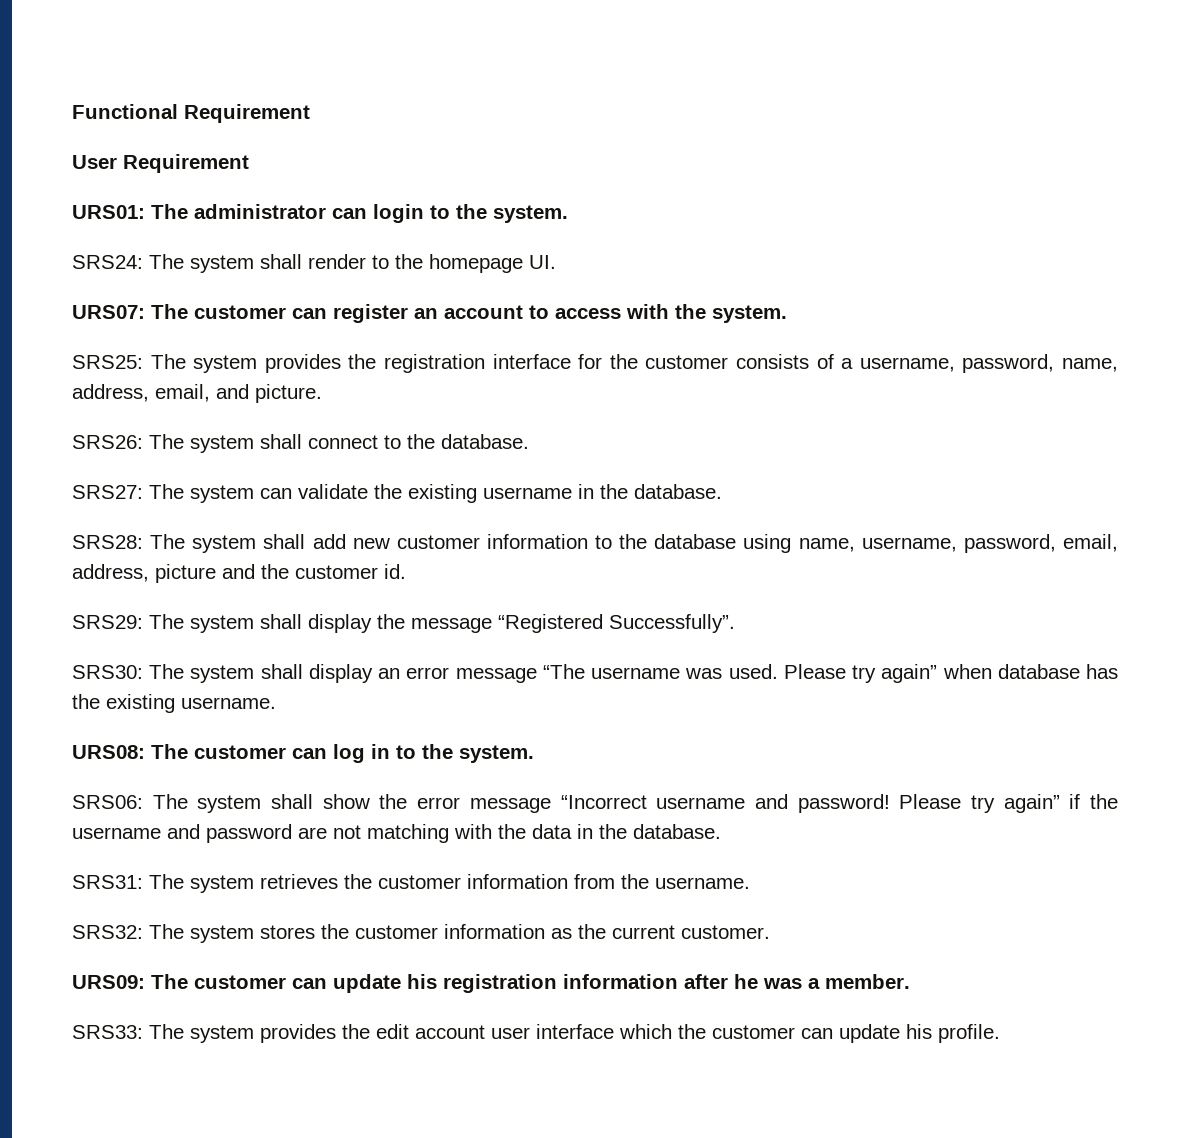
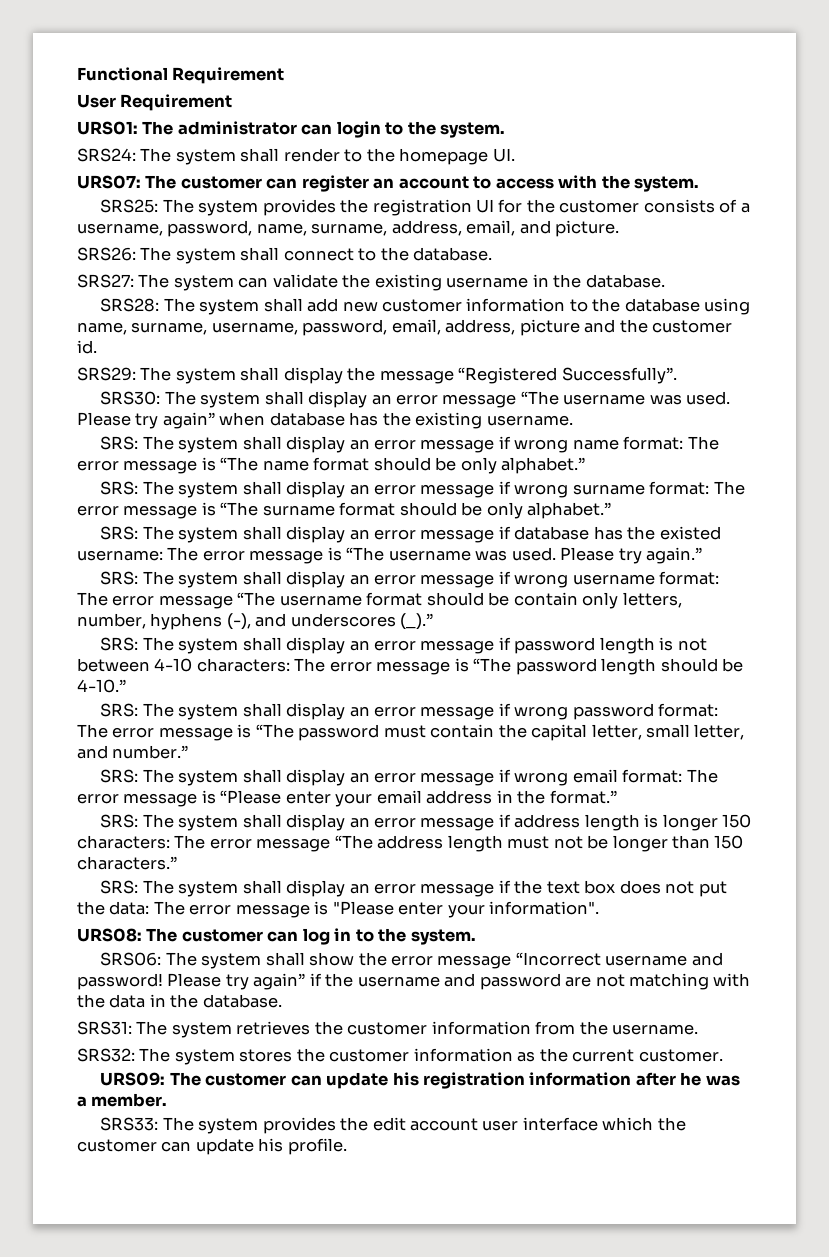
[492,354,571,369] interface -> [476,199,495,213] UI
(1119, 365) none -> [311,223,388,236] surname,
(855, 545) none -> [131,322,208,335] surname,
(276, 703) none -> [100,436,719,453] [77,457,586,474] [100,481,745,498] [77,502,612,519] [100,526,721,543] [77,547,703,564] [100,571,720,588] [77,592,682,609] [77,613,434,630] [100,637,707,654] [77,658,744,675] [77,679,126,693] [100,703,719,720] [77,724,745,741] [77,745,189,759] [100,769,718,786] [77,790,617,807] [100,814,752,831] [77,835,744,852] [77,856,177,870] [100,880,727,897] [77,901,600,918] // SRS: The system shall display an error message if wrong name format: The error message is “The name format should be only alphabet.” // SRS: The system shall display an error message if wrong surname format: The error message is “The surname format should be only alphabet.” // SRS: The system shall display an error message if database has the existed username: The error message is “The username was used. Please try again.” // SRS: The system shall display an error message if wrong username format: The error message “The username format should be contain only letters, number, hyphens (-), and underscores (_).” // SRS: The system shall display an error message if password length is not between 4-10 characters: The error message is “The password length should be 4-10.” // SRS: The system shall display an error message if wrong password format: The error message is “The password must contain the capital letter, small letter, and number.” // SRS: The system shall display an error message if wrong email format: The error message is “Please enter your email address in the format.” // SRS: The system shall display an error message if address length is longer 150 characters: The error message “The address length must not be longer than 150 characters.” // SRS: The system shall display an error message if the text box does not put the data: The error message is "Please enter your information".

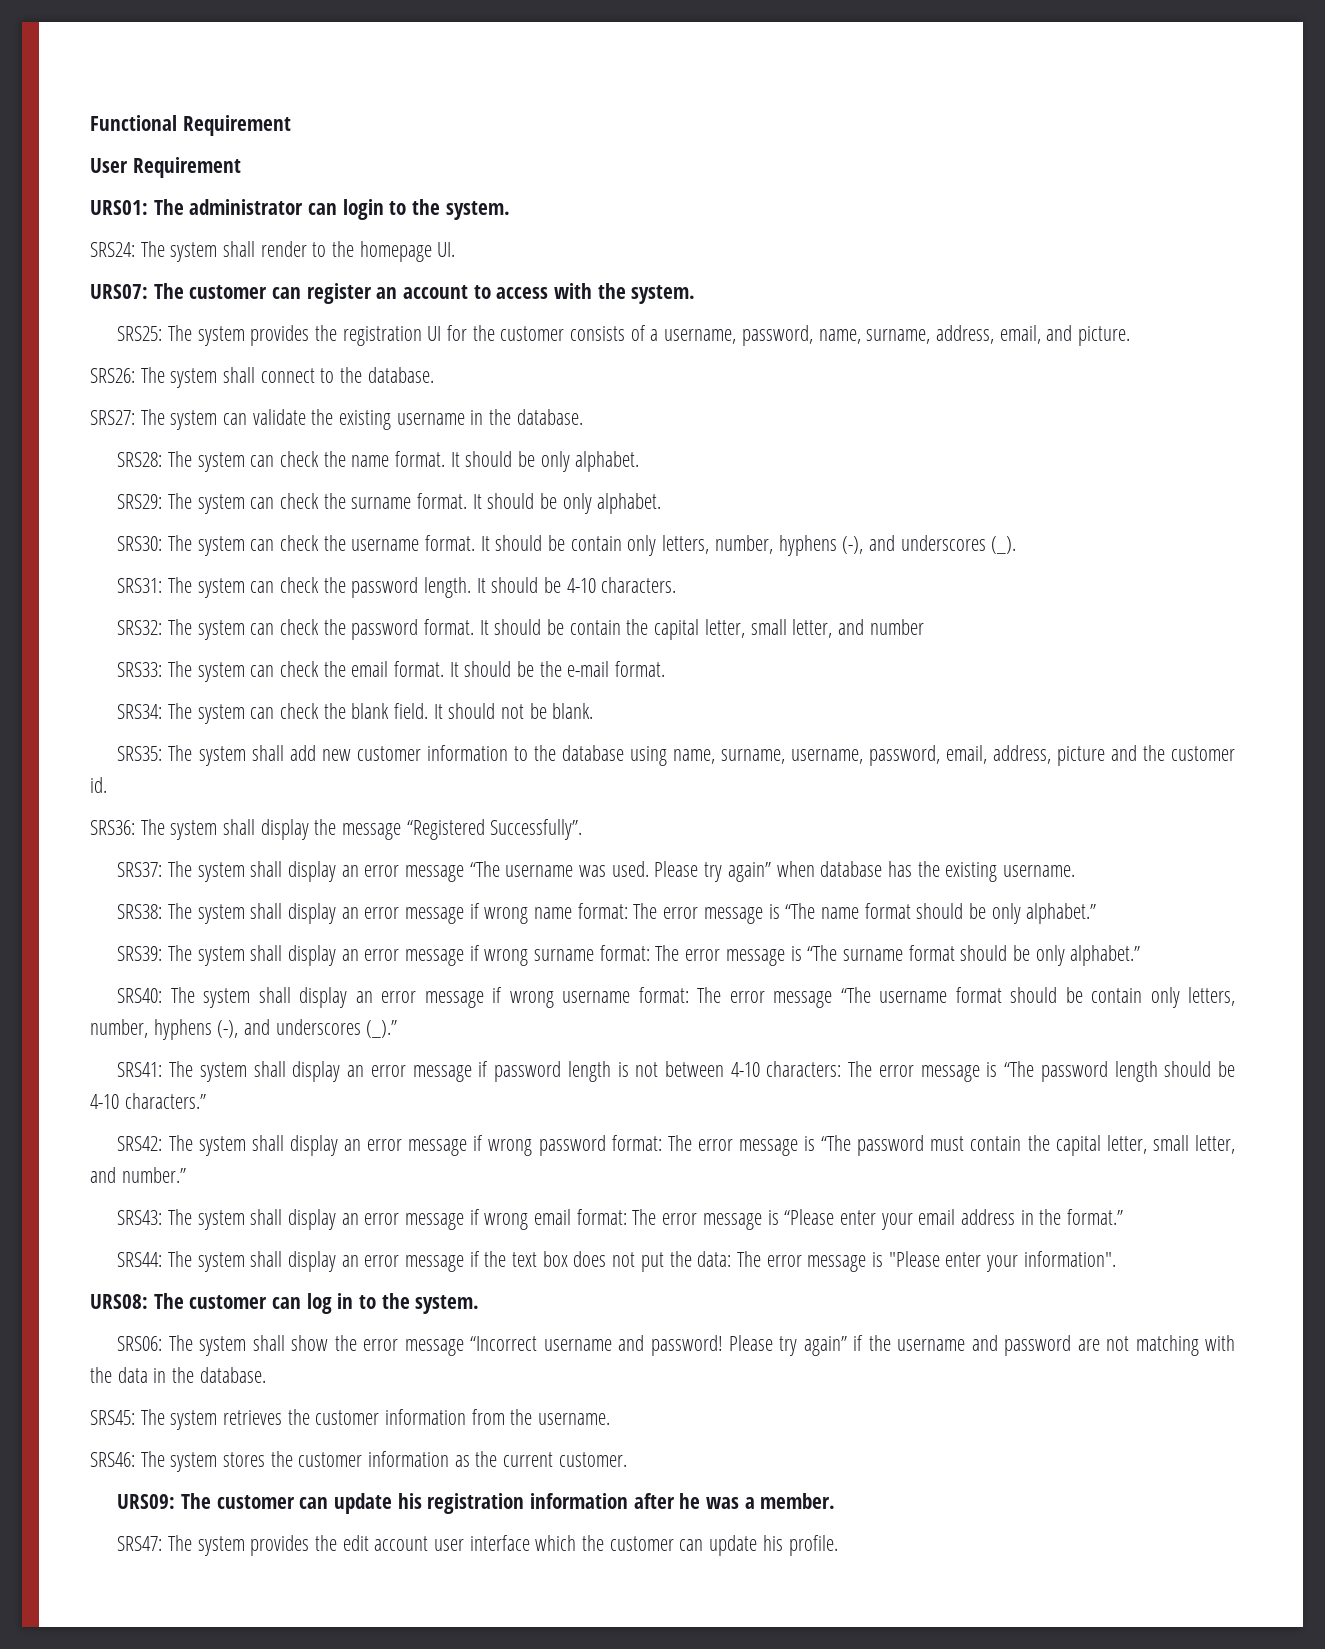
(260, 307) none -> [250,451,640,472] [117,493,662,514] [117,535,1017,556] [117,577,677,598] [117,619,924,640] [117,661,666,682] [117,703,594,724] [117,745,246,766] can check the name format. It should be only alphabet. // SRS29: The system can check the surname format. It should be only alphabet. // SRS30: The system can check the username format. It should be contain only letters, number, hyphens (-), and underscores (_). // SRS31: The system can check the password length. It should be 4-10 characters. // SRS32: The system can check the password format. It should be contain the capital letter, small letter, and number // SRS33: The system can check the email format. It should be the e-mail format. // SRS34: The system can check the blank field. It should not be blank. // SRS35: The system
[77,367,136,381] SRS29: -> [90,820,135,835] SRS36:
[100,391,161,405] SRS30: -> [117,862,163,877] SRS37:
[100,436,139,450] SRS: -> [117,904,163,919] SRS38:
[100,481,139,495] SRS: -> [117,946,163,961] SRS39:
[100,526,721,543] [77,547,703,564] [100,571,139,585] SRS: The system shall display an error message if database has the existed username: The error message is “The username was used. Please try again.” // SRS: -> [117,988,163,1003] SRS40:
[100,637,139,651] SRS: -> [117,1062,163,1077] SRS41:
[77,679,126,693] [100,703,139,717] 4-10.” // SRS: -> [90,1093,206,1109] [117,1136,163,1151] 4-10 characters.” // SRS42:
[100,769,139,783] SRS: -> [117,1210,163,1225] SRS43:
[100,814,752,831] [77,835,744,852] [77,856,177,870] [100,880,139,894] SRS: The system shall display an error message if address length is longer 150 characters: The error message “The address length must not be longer than 150 characters.” // SRS: -> [117,1252,163,1267] SRS44:
[77,1021,132,1035] SRS31: -> [90,1410,135,1425] SRS45:
[77,1048,135,1062] SRS32: -> [90,1452,135,1467] SRS46:
[100,1117,159,1131] SRS33: -> [117,1536,163,1551] SRS47:

